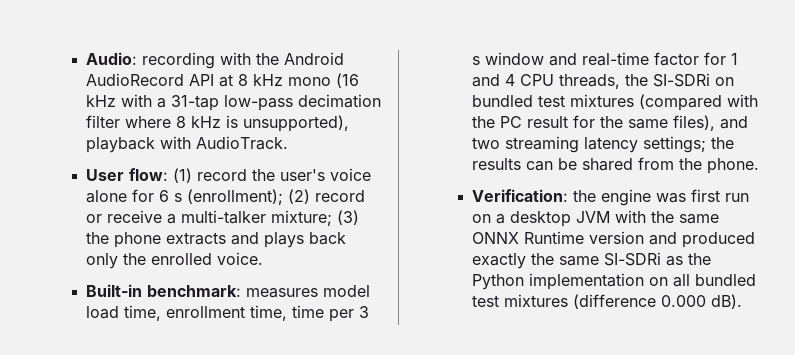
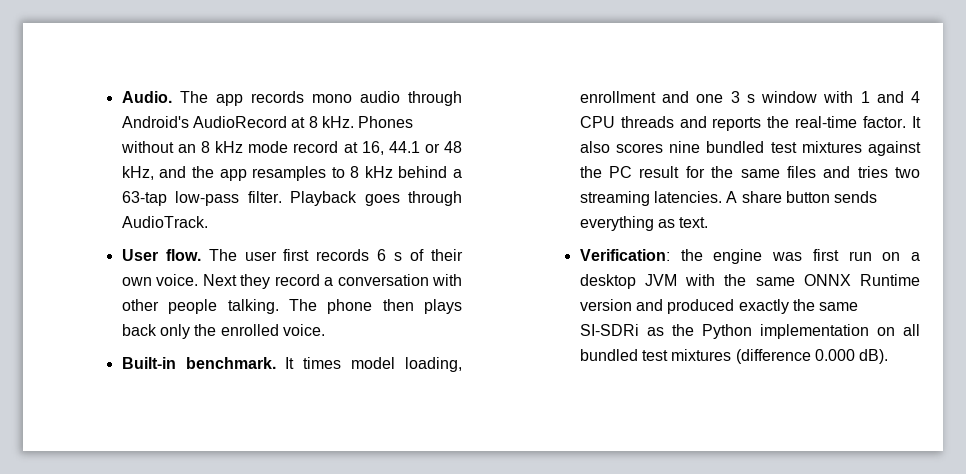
[85,52,344,69] [85,73,359,88] [85,94,381,111] [85,115,349,132] [85,136,288,153] [85,168,371,183] [85,189,365,205] [85,210,359,226] [85,232,259,248] Audio: recording with the Android AudioRecord API at 8 kHz mono (16 kHz with a 31-tap low-pass decimation filter where 8 kHz is unsupported), playback with AudioTrack. // User flow: (1) record the user's voice alone for 6 s (enrollment); (2) record or receive a multi-talker mixture; (3) the phone extracts and -> [121,91,462,106] [121,116,414,128] [120,141,463,155] [121,166,462,181] [121,191,462,206] [121,216,208,228] [121,249,464,261] [121,274,463,289] [121,299,414,314] Audio. The app records mono audio through Android's AudioRecord at 8 kHz. Phones without an 8 kHz mode record at 16, 44.1 or 48 kHz, and the app resamples to 8 kHz behind a 63-tap low-pass filter. Playback goes through AudioTrack. // User flow. The user first records 6 s of their own voice. Next they record a conversation with other people talking. The phone then
[146,285,370,298] [85,305,369,322] [471,52,738,66] [471,73,734,89] [471,94,758,111] benchmark: measures model load time, enrollment time, time per 3 s window and real-time factor for 1 and 4 CPU threads, the SI-SDRi on bundled test mixtures (compared with -> [185,357,462,372] [579,91,920,103] [579,116,921,131] [579,141,921,156] benchmark. It times model loading, enrollment and one 3 s window with 1 and 4 CPU threads and reports the real-time factor. It also scores nine bundled test mixtures against
[672,115,748,131] [471,136,734,153] [471,157,759,174] files), and two streaming latency settings; the results can be shared from the phone. -> [786,166,920,178] [579,191,878,206] [579,216,709,231] files and tries two streaming latencies. A share button sends everything as text.

